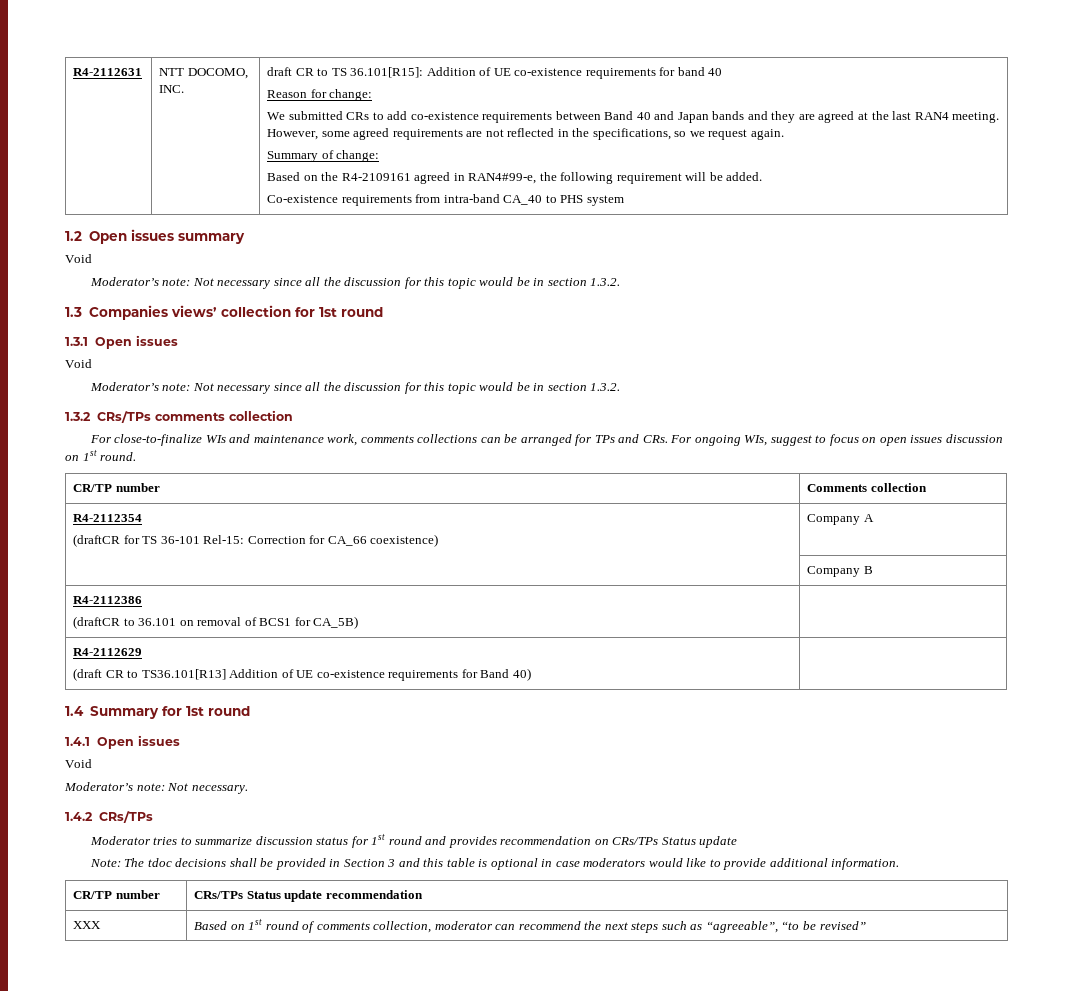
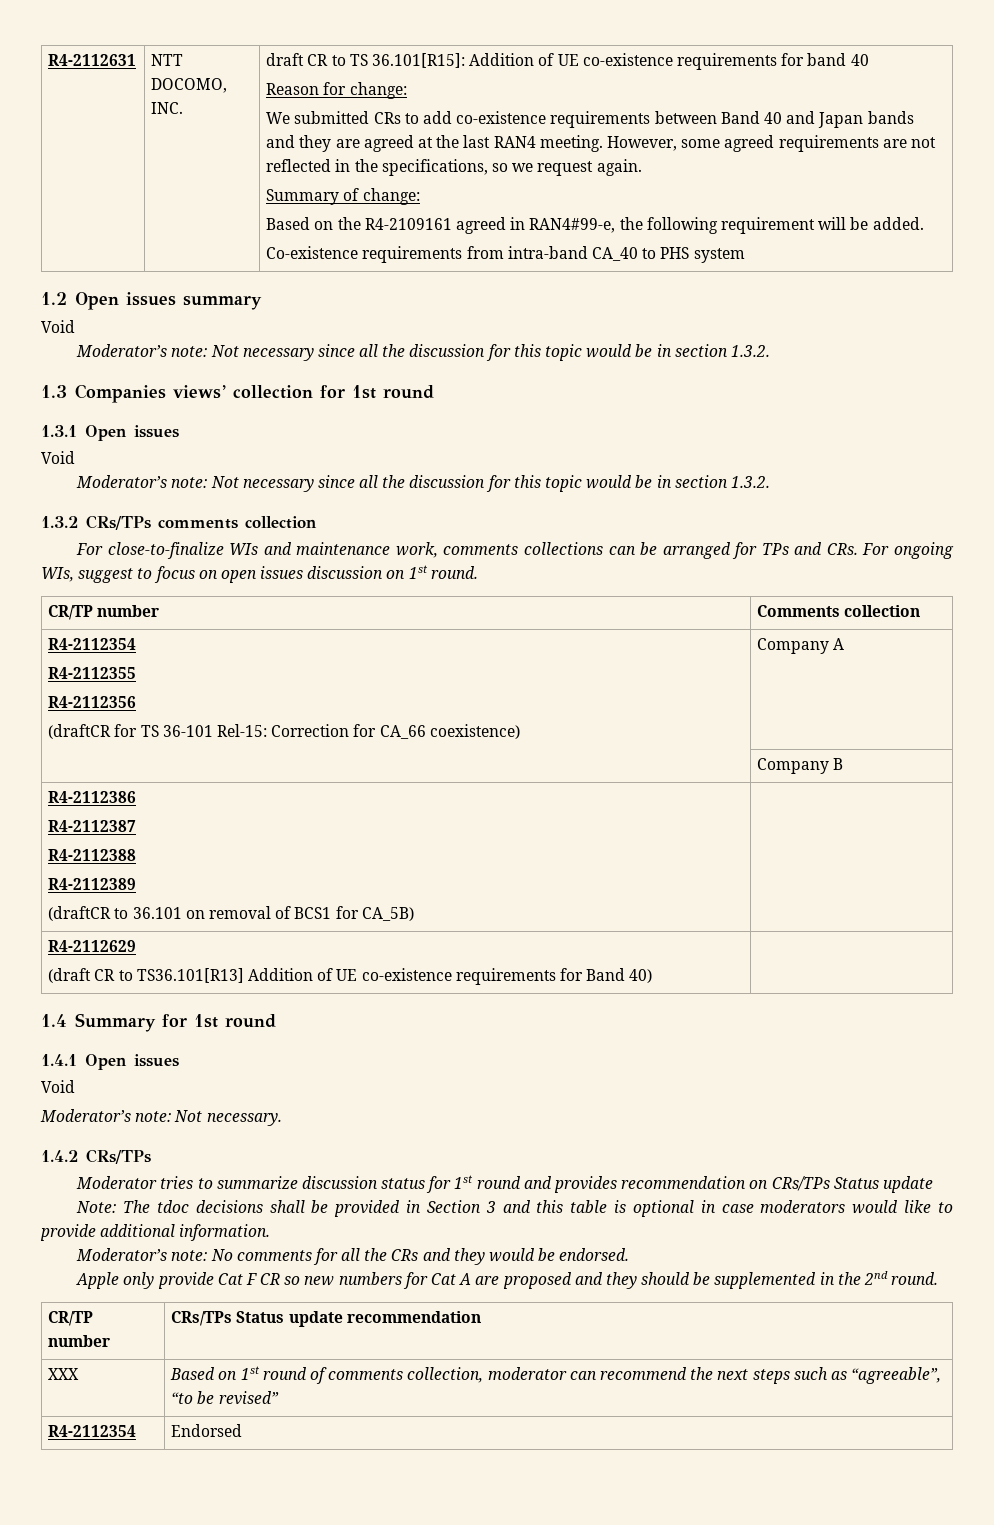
(143, 518) none -> [48,667,137,679] [48,696,137,708] // R4-2112355 // R4-2112356
(143, 600) none -> [48,820,137,832] [48,849,137,861] [48,878,137,890] // R4-2112387 // R4-2112388 // R4-2112389
(900, 864) none -> [76,1248,630,1265] [76,1271,939,1289] // Moderator’s note: No comments for all the CRs and they would be endorsed. // Apple only provide Cat F CR so new numbers for Cat A are proposed and they should be supplemented in the 2nd round.
(866, 925) none -> [48,1425,137,1437] [171,1424,243,1437] // R4-2112354 | Endorsed

